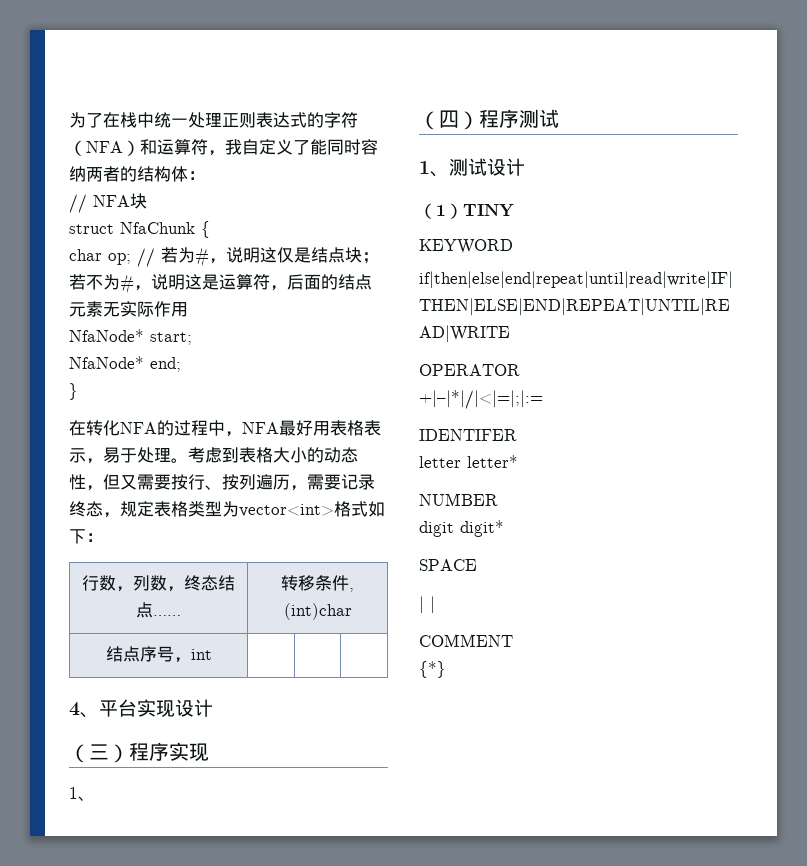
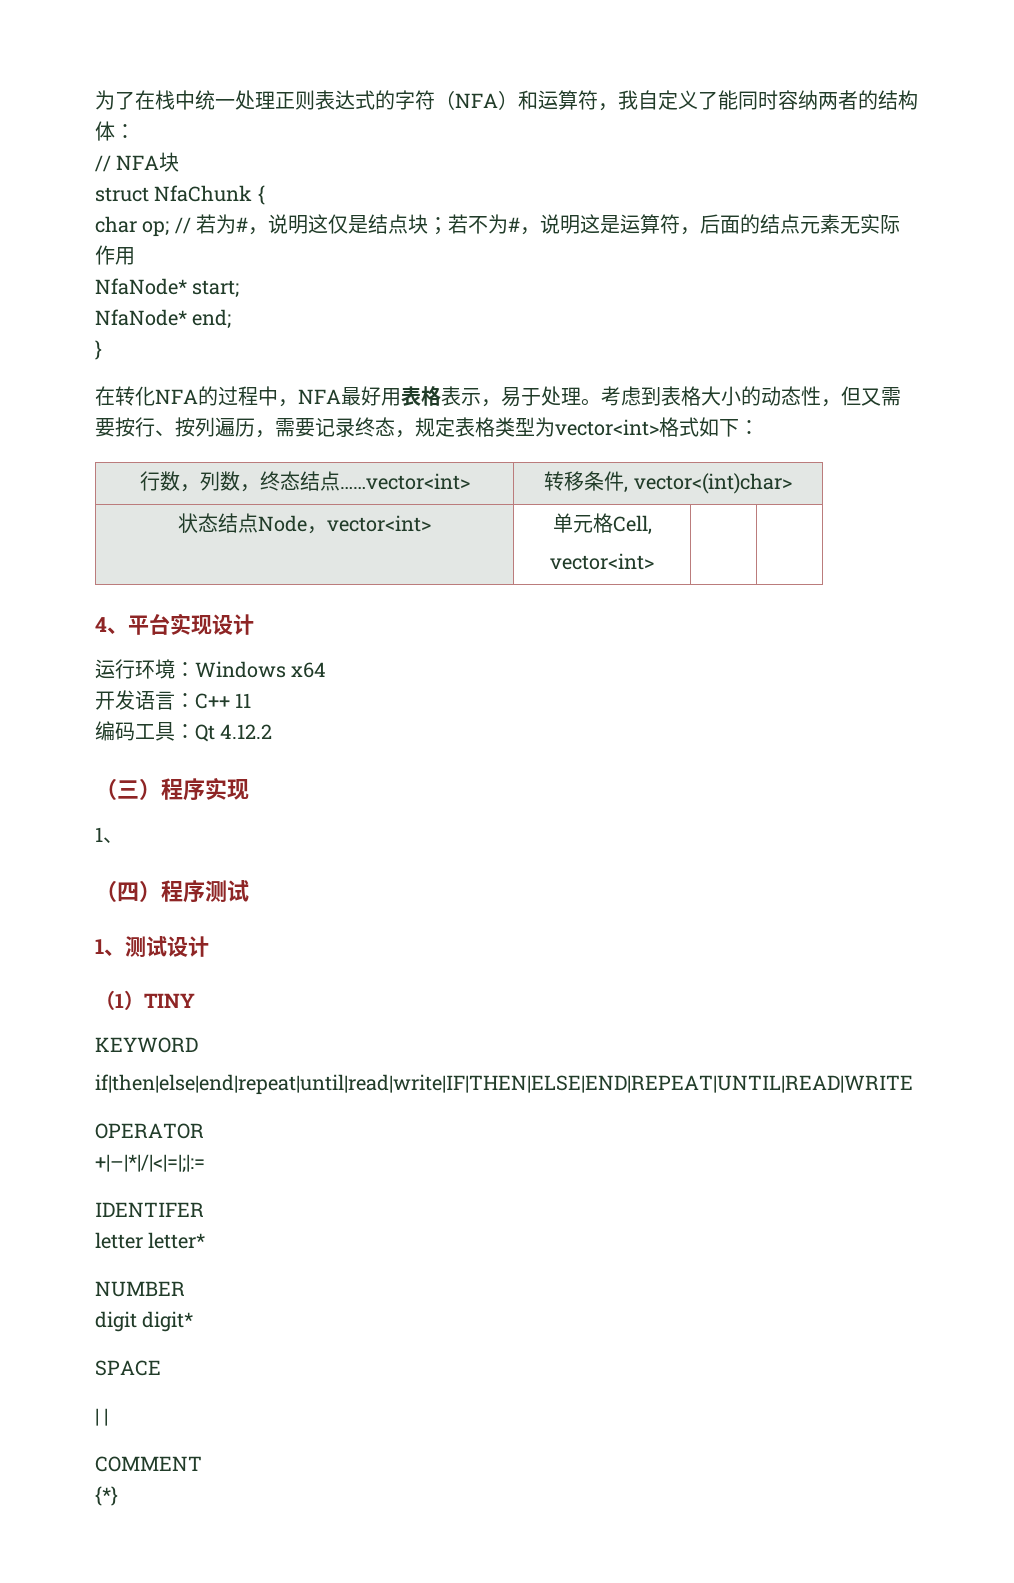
[153,615,181,616] …… -> [339,473,470,490] ……vector<int>
[283,603,352,620] [105,646,212,663] (int)char // 结点序号，int | -> [633,473,792,494] [178,513,431,534] [552,513,652,535] [550,553,654,570] vector<(int)char> // 状态结点Node，vector<int> | 单元格Cell, // vector<int>
(213, 708) none -> [95,659,327,679] [95,690,252,710] [95,721,273,742] // 运行环境：Windows x64 // 开发语言：C++ 11 // 编码工具：Qt 4.12.2

